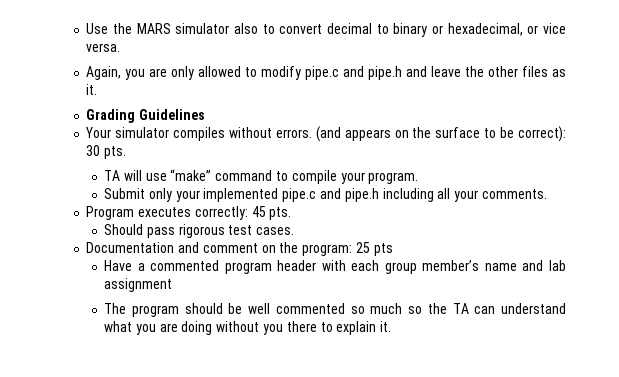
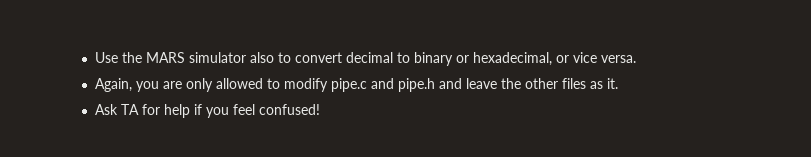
[86,109,206,123] [85,126,566,142] [86,145,127,159] [104,169,419,184] [104,188,547,202] [86,206,292,220] [104,224,295,238] [86,242,393,256] [104,260,566,274] [104,278,173,292] [104,303,566,317] [104,321,392,335] Grading Guidelines // Your simulator compiles without errors. (and appears on the surface to be correct): 30 pts. // TA will use “make” command to compile your program. // Submit only your implemented pipe.c and pipe.h including all your comments. // Program executes correctly: 45 pts. // Should pass rigorous test cases. // Documentation and comment on the program: 25 pts // Have a commented program header with each group member’s name and lab assignment // The program should be well commented so much so the TA can understand what you are doing without you there to explain it. -> [94,104,320,118] Ask TA for help if you feel confused!

